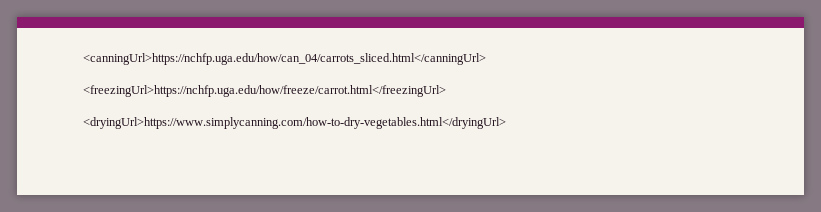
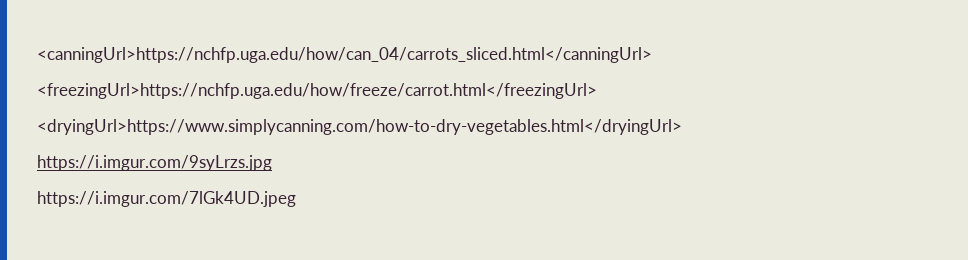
(506, 123) none -> [37,155,272,171] [37,191,296,207] // https://i.imgur.com/9syLrzs.jpg // https://i.imgur.com/7lGk4UD.jpeg

